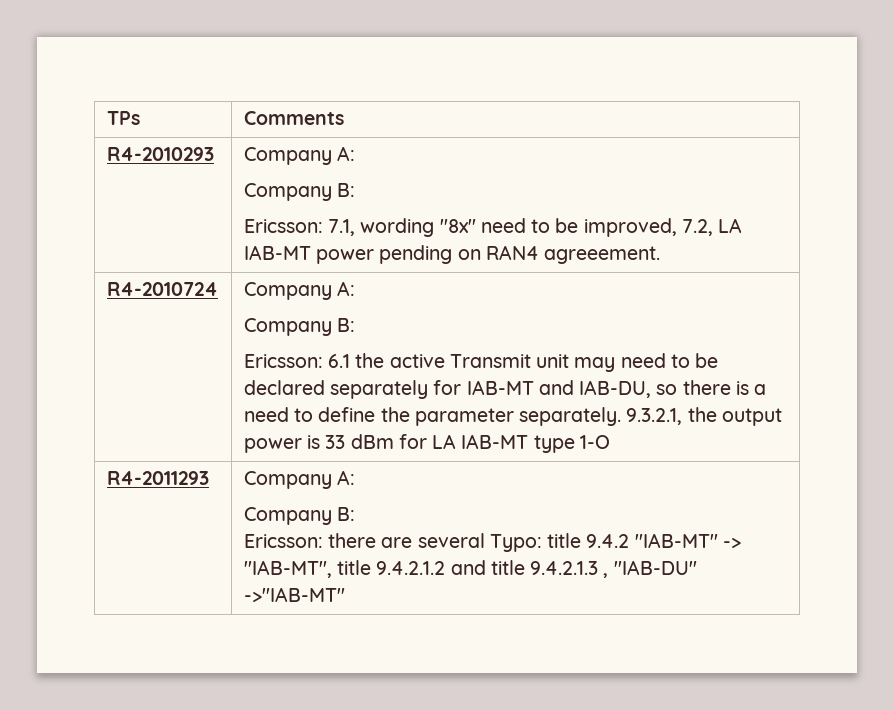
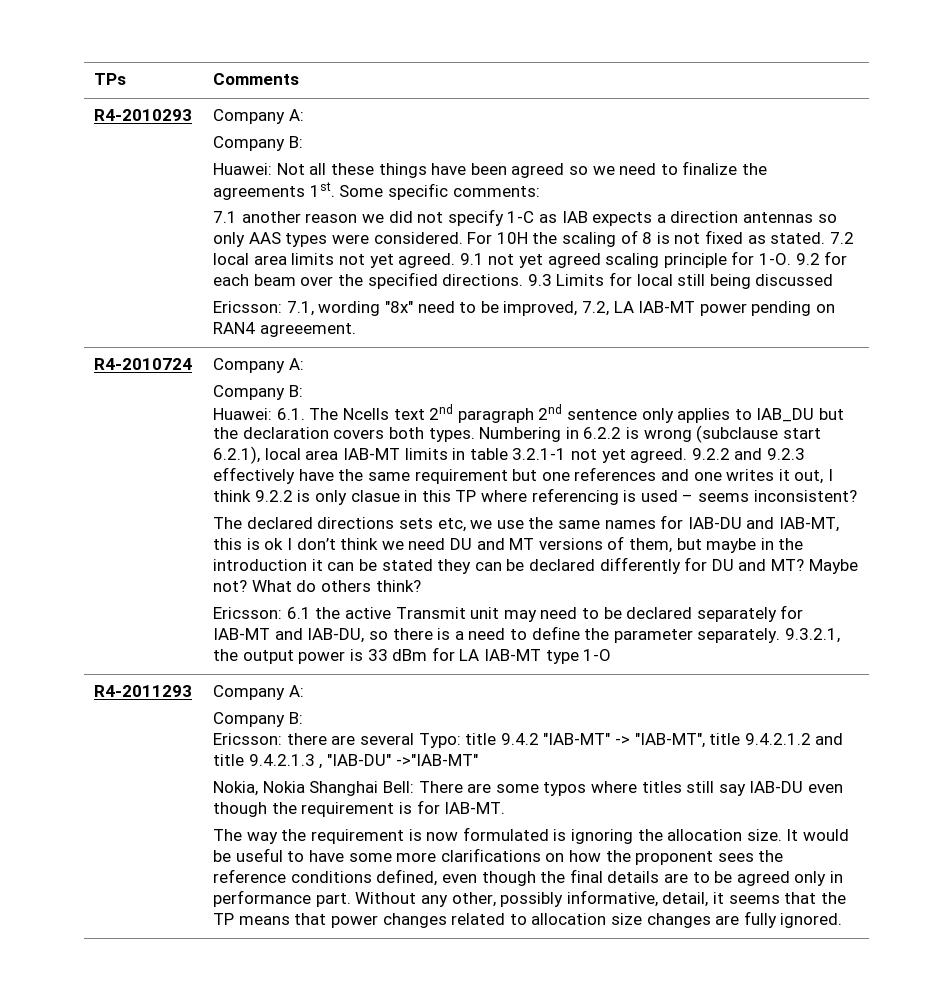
(356, 190) none -> [213,161,767,178] [213,182,540,200] [213,209,837,226] [213,230,854,247] [213,251,848,268] [213,272,834,289] // Huawei: Not all these things have been agreed so we need to finalize the agreements 1st. Some specific comments: // 7.1 another reason we did not specify 1-C as IAB expects a direction antennas so only AAS types were considered. For 10H the scaling of 8 is not fixed as stated. 7.2 local area limits not yet agreed. 9.1 not yet agreed scaling principle for 1-O. 9.2 for each beam over the specified directions. 9.3 Limits for local still being discussed
(356, 325) none -> [213,404,844,423] [213,425,821,443] [213,446,805,464] [213,467,833,484] [213,488,857,505] [213,515,839,532] [213,536,804,553] [213,557,858,574] [213,580,421,592] // Huawei: 6.1. The Ncells text 2nd paragraph 2nd sentence only applies to IAB_DU but the declaration covers both types. Numbering in 6.2.2 is wrong (subclause start 6.2.1), local area IAB-MT limits in table 3.2.1-1 not yet agreed. 9.2.2 and 9.2.3 effectively have the same requirement but one references and one writes it out, I think 9.2.2 is only clasue in this TP where referencing is used – seems inconsistent? // The declared directions sets etc, we use the same names for IAB-DU and IAB-MT, this is ok I don’t think we need DU and MT versions of them, but maybe in the introduction it can be stated they can be declared differently for DU and MT? Maybe not? What do others think?
(345, 594) none -> [213,781,843,796] [213,800,506,817] [213,827,849,844] [213,848,784,865] [213,869,843,886] [213,890,846,907] [213,911,843,928] // Nokia, Nokia Shanghai Bell: There are some typos where titles still say IAB-DU even though the requirement is for IAB-MT. // The way the requirement is now formulated is ignoring the allocation size. It would be useful to have some more clarifications on how the proponent sees the reference conditions defined, even though the final details are to be agreed only in performance part. Without any other, possibly informative, detail, it seems that the TP means that power changes related to allocation size changes are fully ignored.

